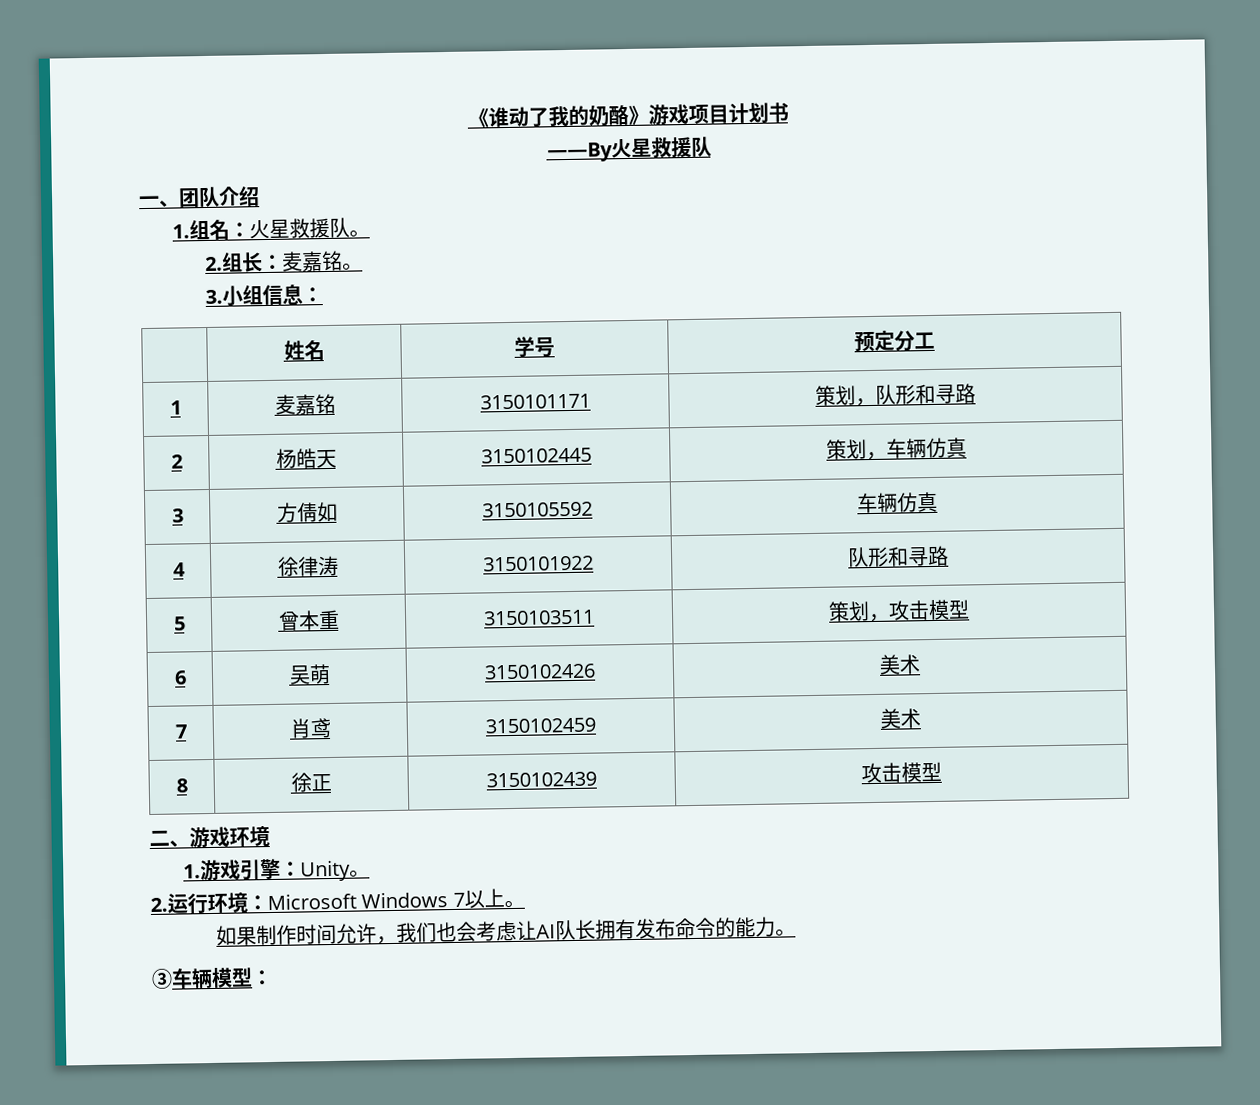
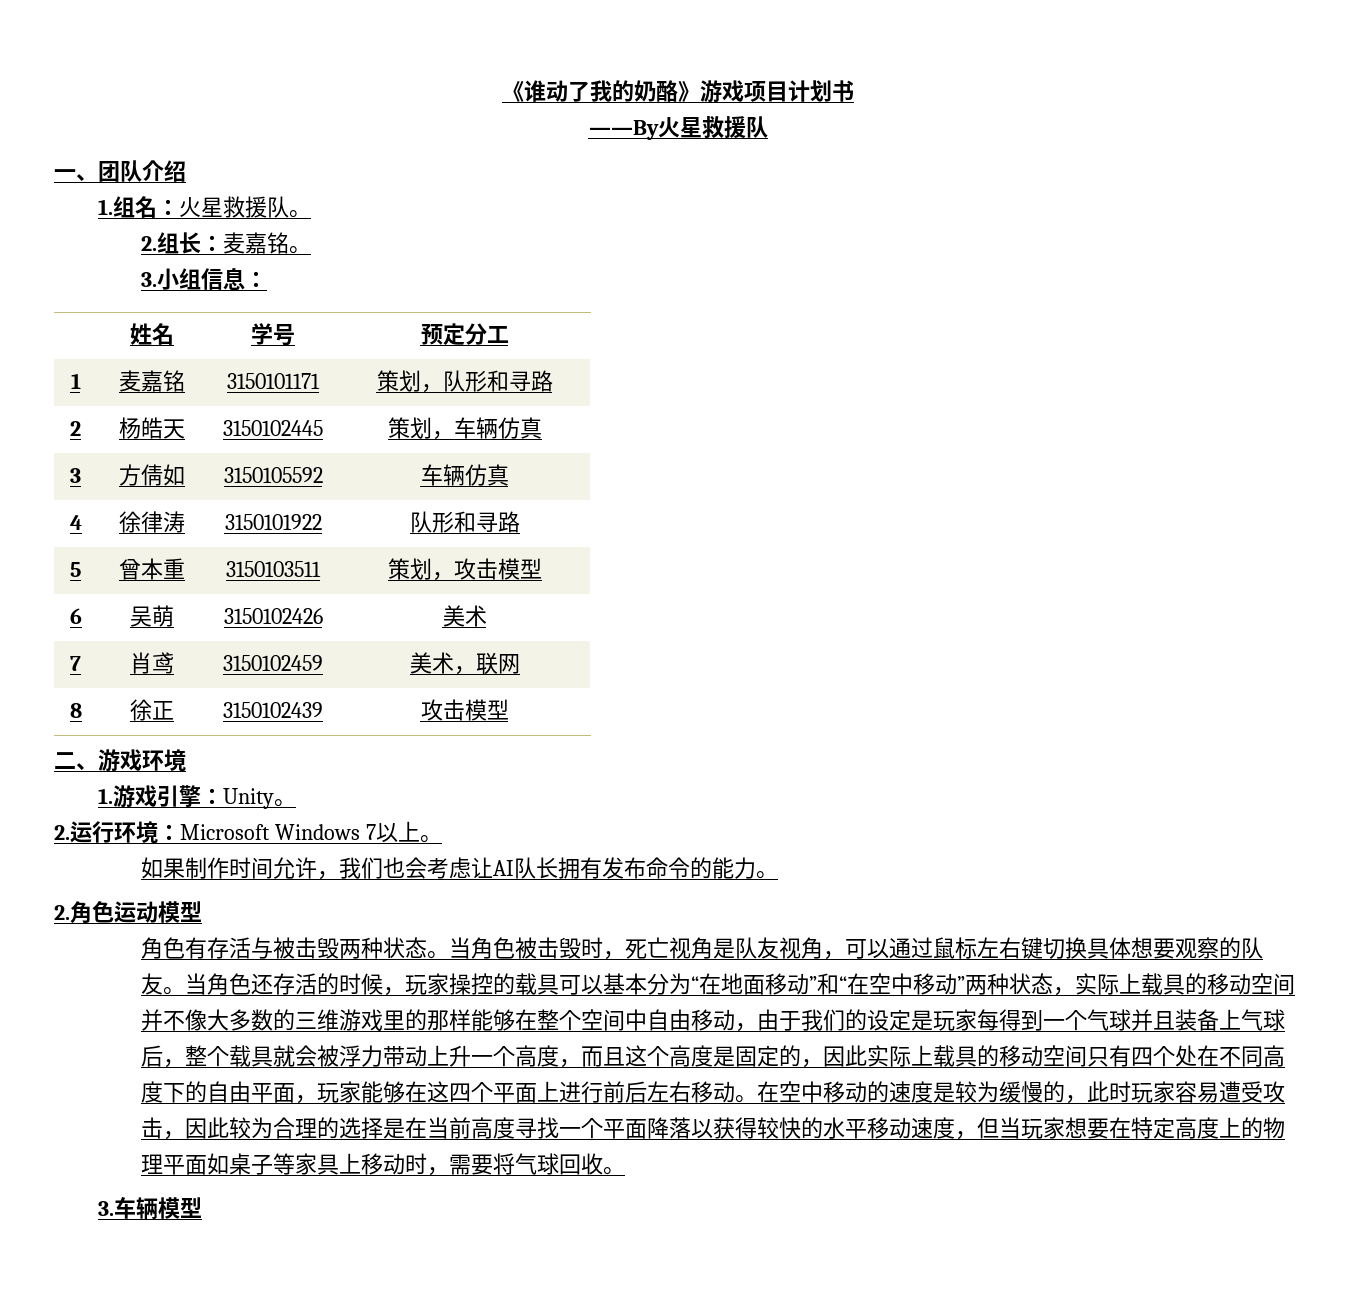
(921, 718) none -> [453,652,520,675] ，联网
[151,968,173,989] ③ -> [54,901,202,924] [141,937,1264,960] [141,973,1296,996] [141,1009,1286,1032] [141,1045,1286,1068] [141,1081,1286,1104] [141,1117,1286,1140] [141,1153,626,1176] [97,1201,114,1216] 2.角色运动模型 // 角色有存活与被击毁两种状态。当角色被击毁时，死亡视角是队友视角，可以通过鼠标左右键切换具体想要观察的队友。当角色还存活的时候，玩家操控的载具可以基本分为“在地面移动”和“在空中移动”两种状态，实际上载具的移动空间并不像大多数的三维游戏里的那样能够在整个空间中自由移动，由于我们的设定是玩家每得到一个气球并且装备上气球后，整个载具就会被浮力带动上升一个高度，而且这个高度是固定的，因此实际上载具的移动空间只有四个处在不同高度下的自由平面，玩家能够在这四个平面上进行前后左右移动。在空中移动的速度是较为缓慢的，此时玩家容易遭受攻击，因此较为合理的选择是在当前高度寻找一个平面降落以获得较快的水平移动速度，但当玩家想要在特定高度上的物理平面如桌子等家具上移动时，需要将气球回收。 // 3.
[251,969,273,986] ： -> (202, 1207) none

